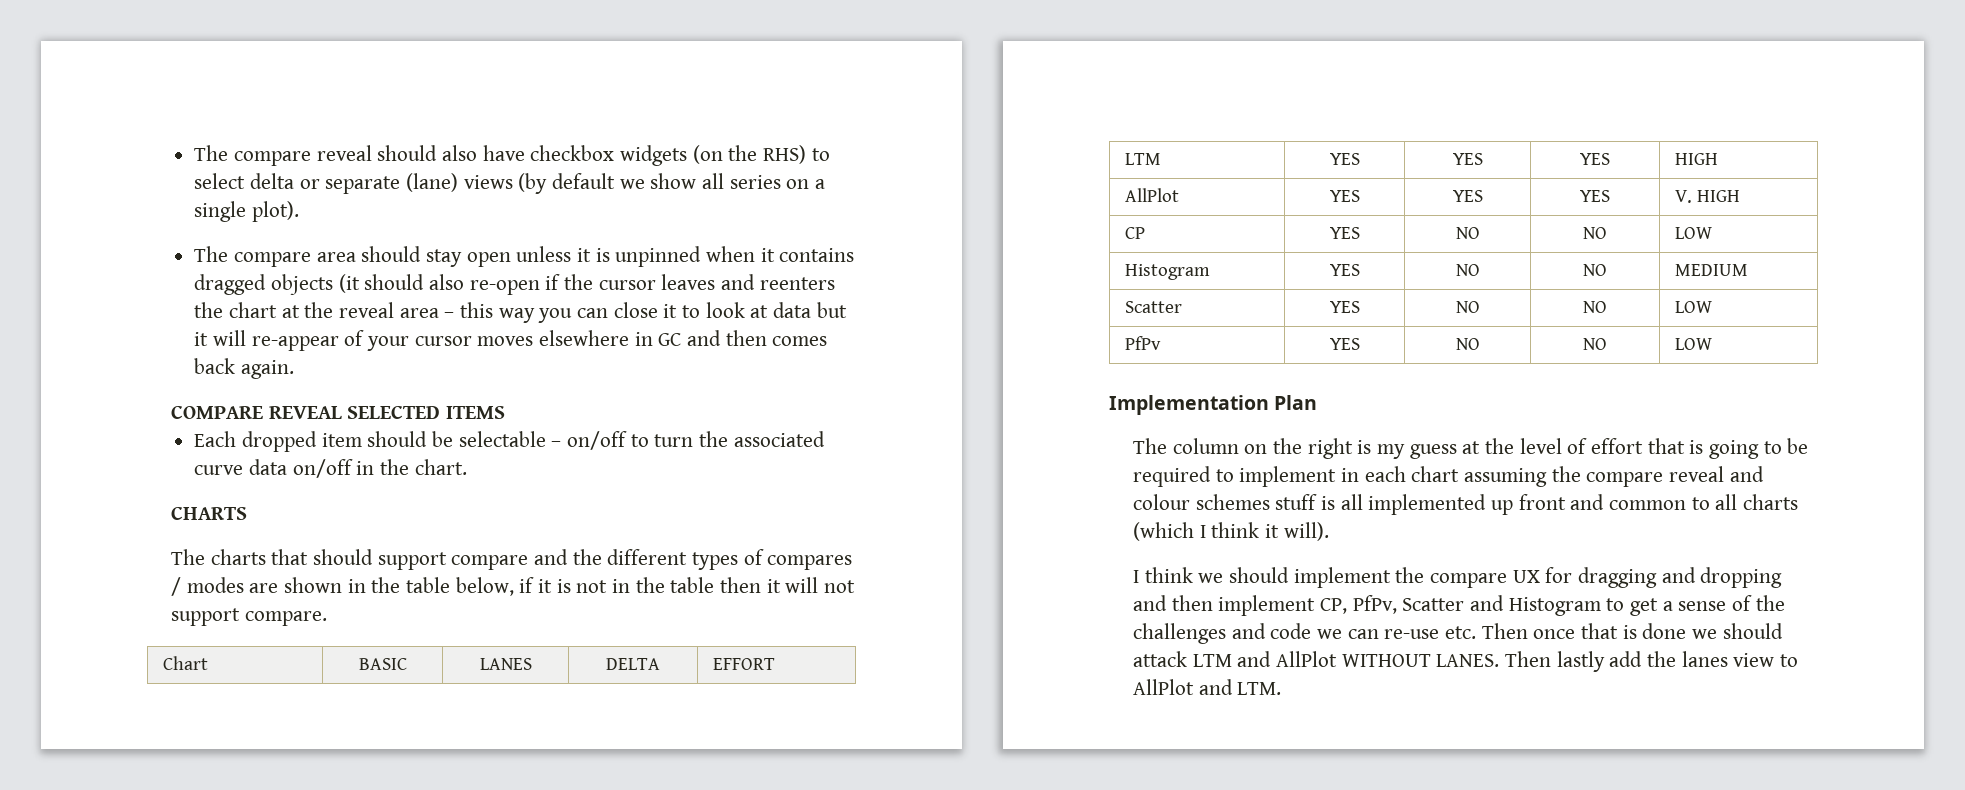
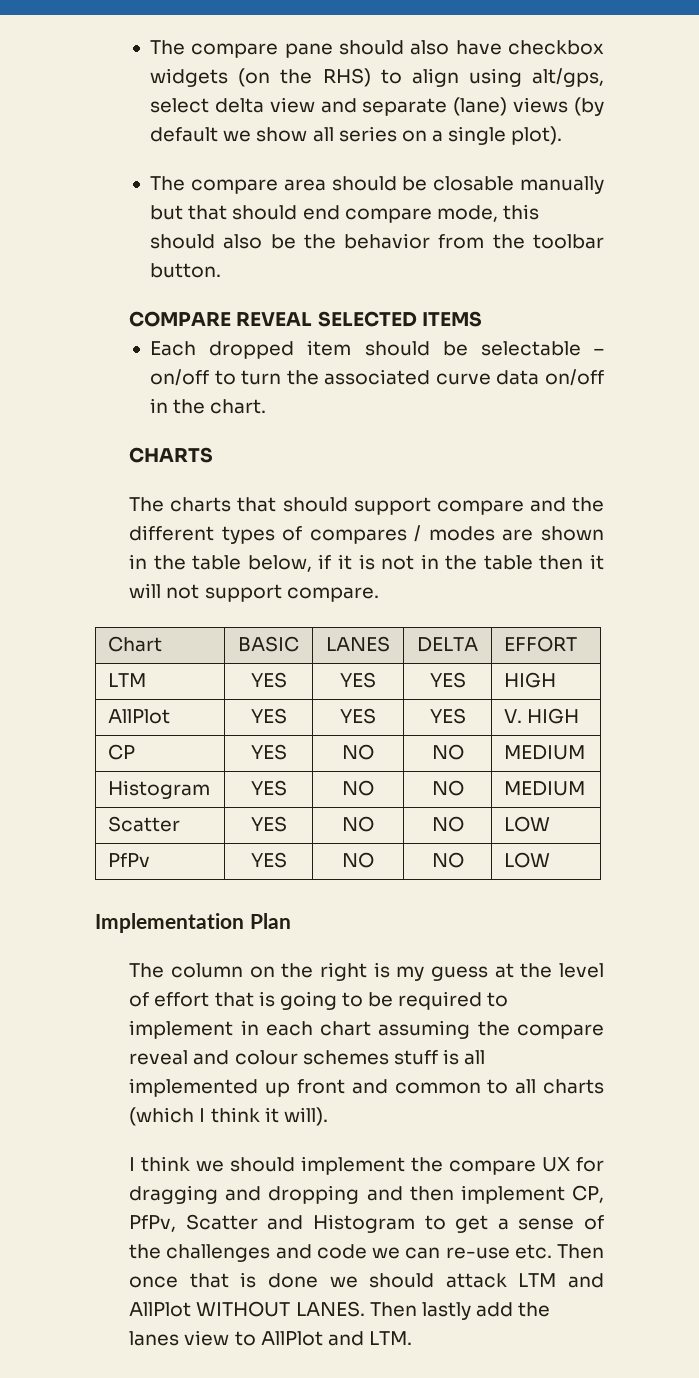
[194,145,372,166] The compare reveal -> [150,40,333,58] The compare pane
[194,173,320,189] select delta or -> [411,68,604,87] [150,97,357,113] align using alt/gps, select delta view and
[425,246,855,267] [194,274,835,295] [194,302,847,323] [194,330,828,351] [194,358,294,379] stay open unless it is unpinned when it contains dragged objects (it should also re-open if the cursor leaves and reenters the chart at the reveal area – this way you can close it to look at data but it will re-appear of your cursor moves elsewhere in GC and then comes back again. -> [402,176,604,194] [150,204,539,223] [150,233,604,249] [150,263,222,278] be closable manually but that should end compare mode, this should also be the behavior from the toolbar button.
[1674,227,1712,239] LOW -> [504,745,586,760] MEDIUM

